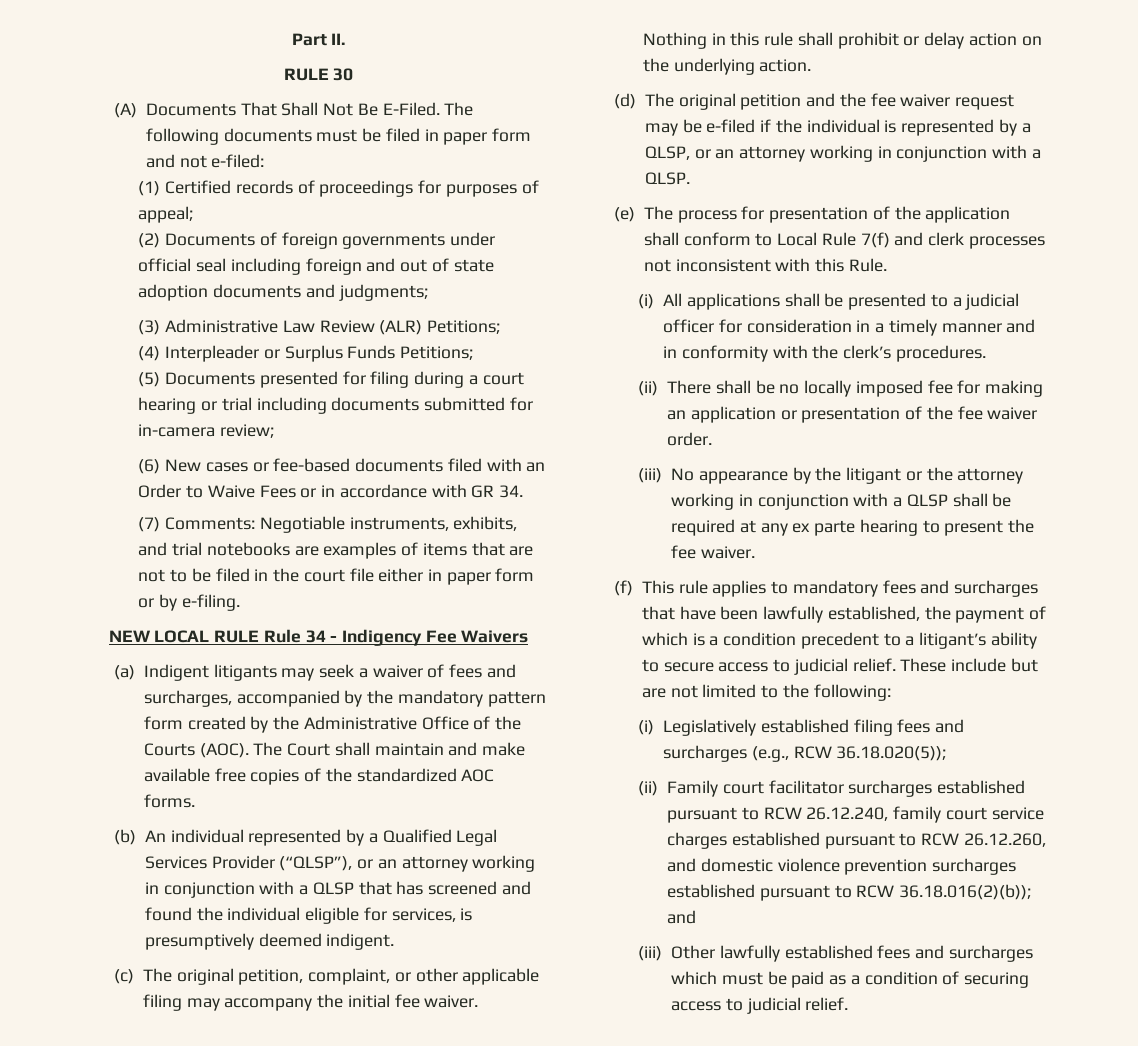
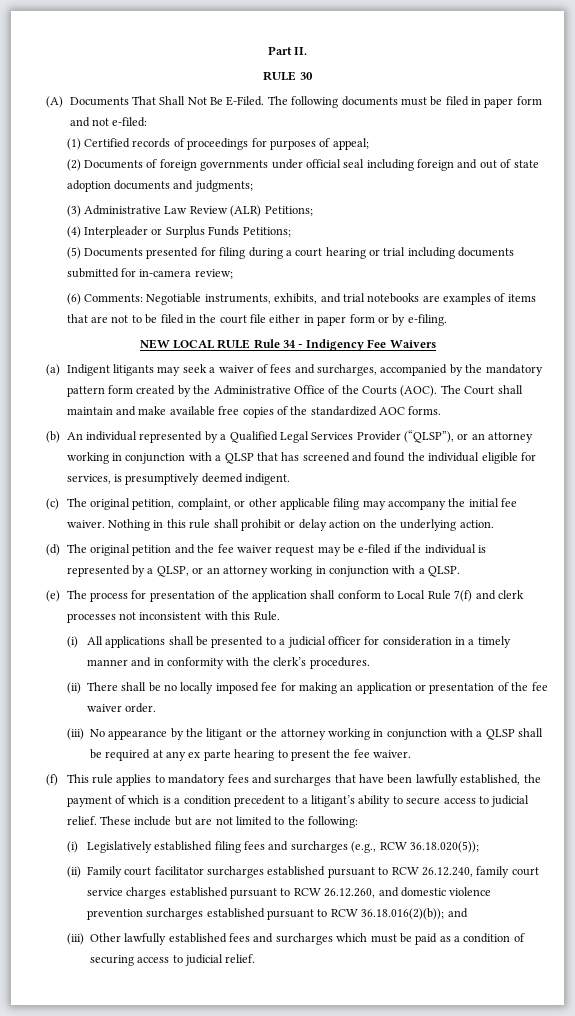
[165,458,546,472] [138,484,523,498] [138,517,161,532] New cases or fee-based documents filed with an Order to Waive Fees or in accordance with GR 34. // (7) -> (81, 299) none

